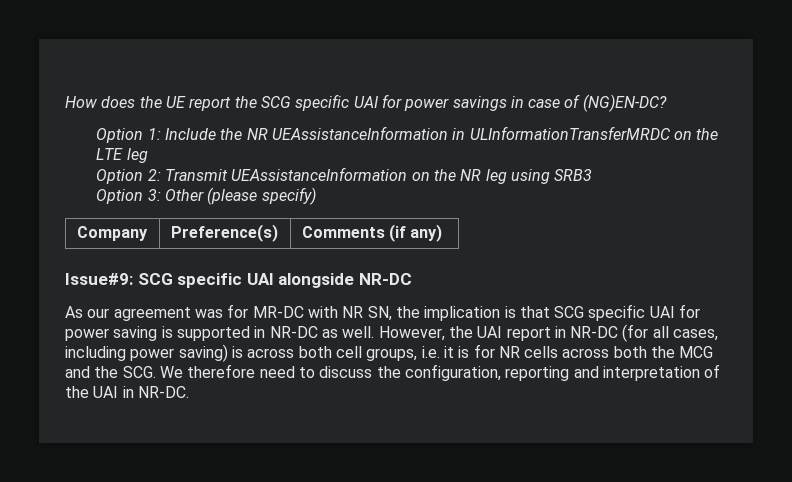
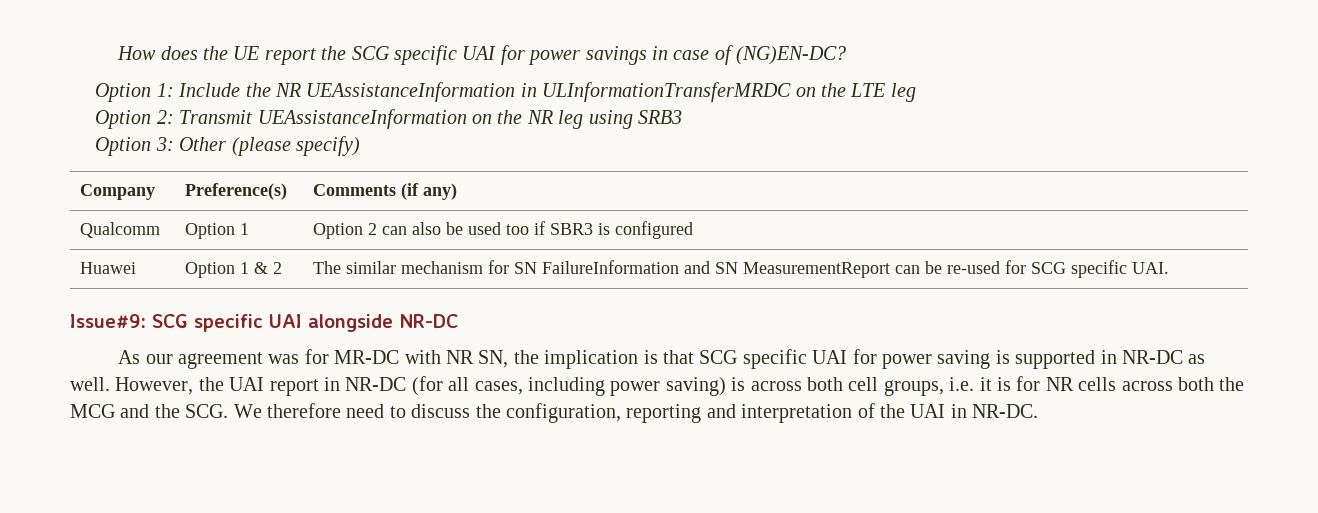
(443, 233) none -> [79,222,160,238] [184,223,249,239] [312,221,693,239] [79,262,136,274] [184,262,282,278] [312,260,1169,278] // Qualcomm | Option 1 | Option 2 can also be used too if SBR3 is configured // Huawei | Option 1 & 2 | The similar mechanism for SN FailureInformation and SN MeasurementReport can be re-used for SCG specific UAI.

